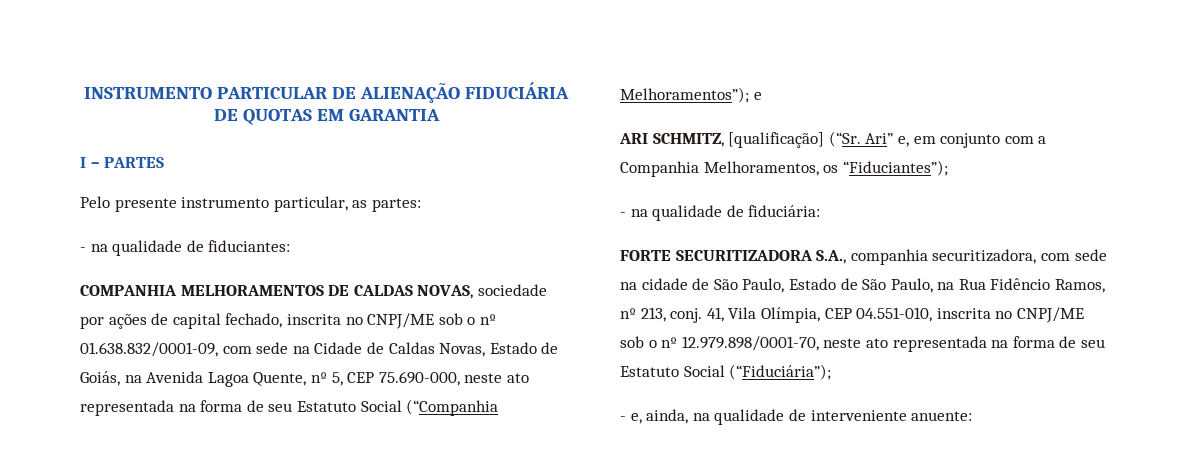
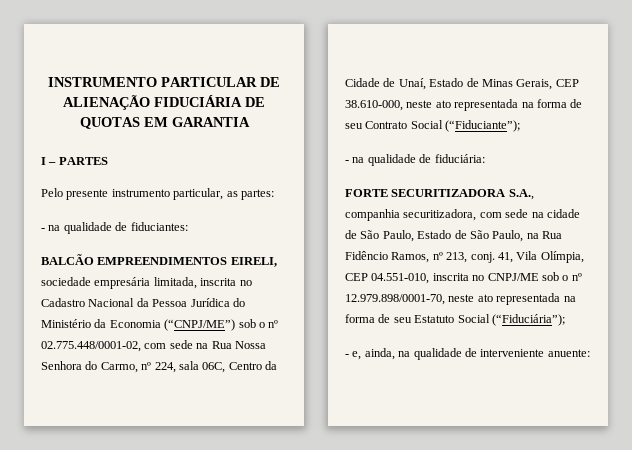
[80,284,547,299] [80,313,496,329] [80,342,559,357] [80,371,529,387] [80,399,499,416] [620,87,762,103] [619,131,1047,148] [620,160,948,177] COMPANHIA MELHORAMENTOS DE CALDAS NOVAS, sociedade por ações de capital fechado, inscrita no CNPJ/ME sob o nº 01.638.832/0001-09, com sede na Cidade de Caldas Novas, Estado de Goiás, na Avenida Lagoa Quente, nº 5, CEP 75.690-000, neste ato representada na forma de seu Estatuto Social (“Companhia Melhoramentos”); e // ARI SCHMITZ, [qualificação] (“Sr. Ari” e, em conjunto com a Companhia Melhoramentos, os “Fiduciantes”); -> [41,254,277,267] [41,277,252,289] [41,298,245,307] [41,319,279,331] [41,340,266,352] [41,361,277,373] [345,78,579,90] [345,99,583,111] [345,120,521,132] BALCÃO EMPREENDIMENTOS EIRELI, sociedade empresária limitada, inscrita no Cadastro Nacional da Pessoa Jurídica do Ministério da Economia (“CNPJ/ME”) sob o nº 02.775.448/0001-02, com sede na Rua Nossa Senhora do Carmo, nº 224, sala 06C, Centro da Cidade de Unaí, Estado de Minas Gerais, CEP 38.610-000, neste ato representada na forma de seu Contrato Social (“Fiduciante”);

